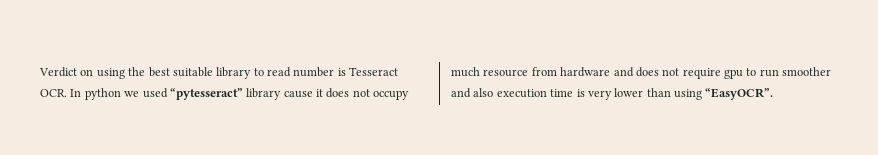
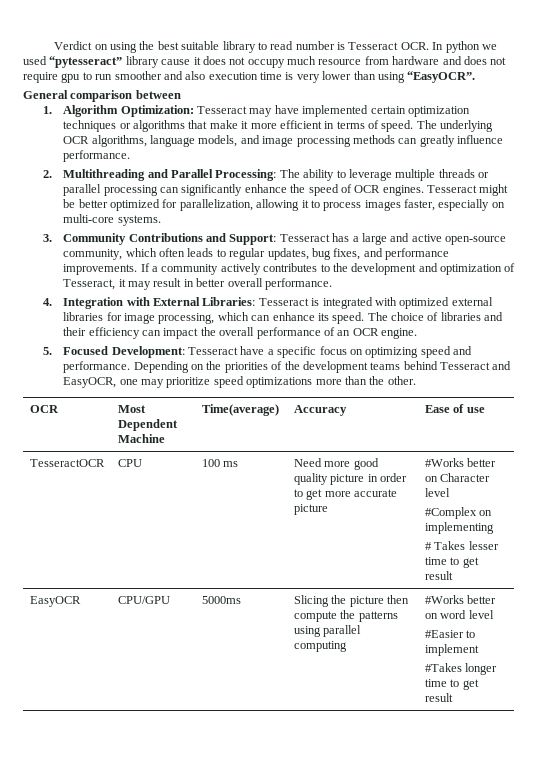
(774, 94) none -> [23,90,181,102] [43,105,470,117] [63,120,494,132] [63,135,504,147] [63,150,131,162] [43,169,490,181] [63,184,509,196] [63,199,505,211] [63,214,161,226] [43,233,507,245] [63,248,450,260] [63,263,516,275] [63,278,332,290] [43,297,493,309] [63,312,504,324] [63,327,418,339] [43,346,473,358] [63,361,512,373] [63,376,416,388] [29,405,59,413] [117,405,146,413] [117,419,178,431] [117,434,165,443] [201,404,279,416] [293,405,347,416] [424,404,485,413] [29,459,105,467] [117,459,142,467] [201,459,239,467] [293,458,379,470] [293,473,407,485] [293,489,397,500] [293,504,328,515] [424,458,497,467] [424,473,491,482] [424,488,450,497] [424,507,493,519] [424,522,494,534] [424,541,499,550] [424,557,479,568] [424,571,453,580] [29,596,81,607] [117,596,170,604] [201,596,241,604] [293,595,409,607] [293,610,398,622] [293,625,362,637] [293,641,347,652] [424,595,497,604] [424,610,494,619] [424,630,476,638] [424,644,479,656] [424,663,498,675] [424,679,479,690] [424,693,453,702] // General comparison between // 1. Algorithm Optimization: Tesseract may have implemented certain optimization techniques or algorithms that make it more efficient in terms of speed. The underlying OCR algorithms, language models, and image processing methods can greatly influence performance. // 2. Multithreading and Parallel Processing: The ability to leverage multiple threads or parallel processing can significantly enhance the speed of OCR engines. Tesseract might be better optimized for parallelization, allowing it to process images faster, especially on multi-core systems. // 3. Community Contributions and Support: Tesseract has a large and active open-source community, which often leads to regular updates, bug fixes, and performance improvements. If a community actively contributes to the development and optimization of Tesseract, it may result in better overall performance. // 4. Integration with External Libraries: Tesseract is integrated with optimized external libraries for image processing, which can enhance its speed. The choice of libraries and their efficiency can impact the overall performance of an OCR engine. // 5. Focused Development: Tesseract have a specific focus on optimizing speed and performance. Depending on the priorities of the development teams behind Tesseract and EasyOCR, one may prioritize speed optimizations more than the other. // OCR | Most Dependent Machine | Time(average) | Accuracy | Ease of use // TesseractOCR | CPU | 100 ms | Need more good quality picture in order to get more accurate picture | #Works better on Character level // #Complex on implementing // # Takes lesser time to get result // EasyOCR | CPU/GPU | 5000ms | Slicing the picture then compute the patterns using parallel computing | #Works better on word level // #Easier to implement // #Takes longer time to get result

